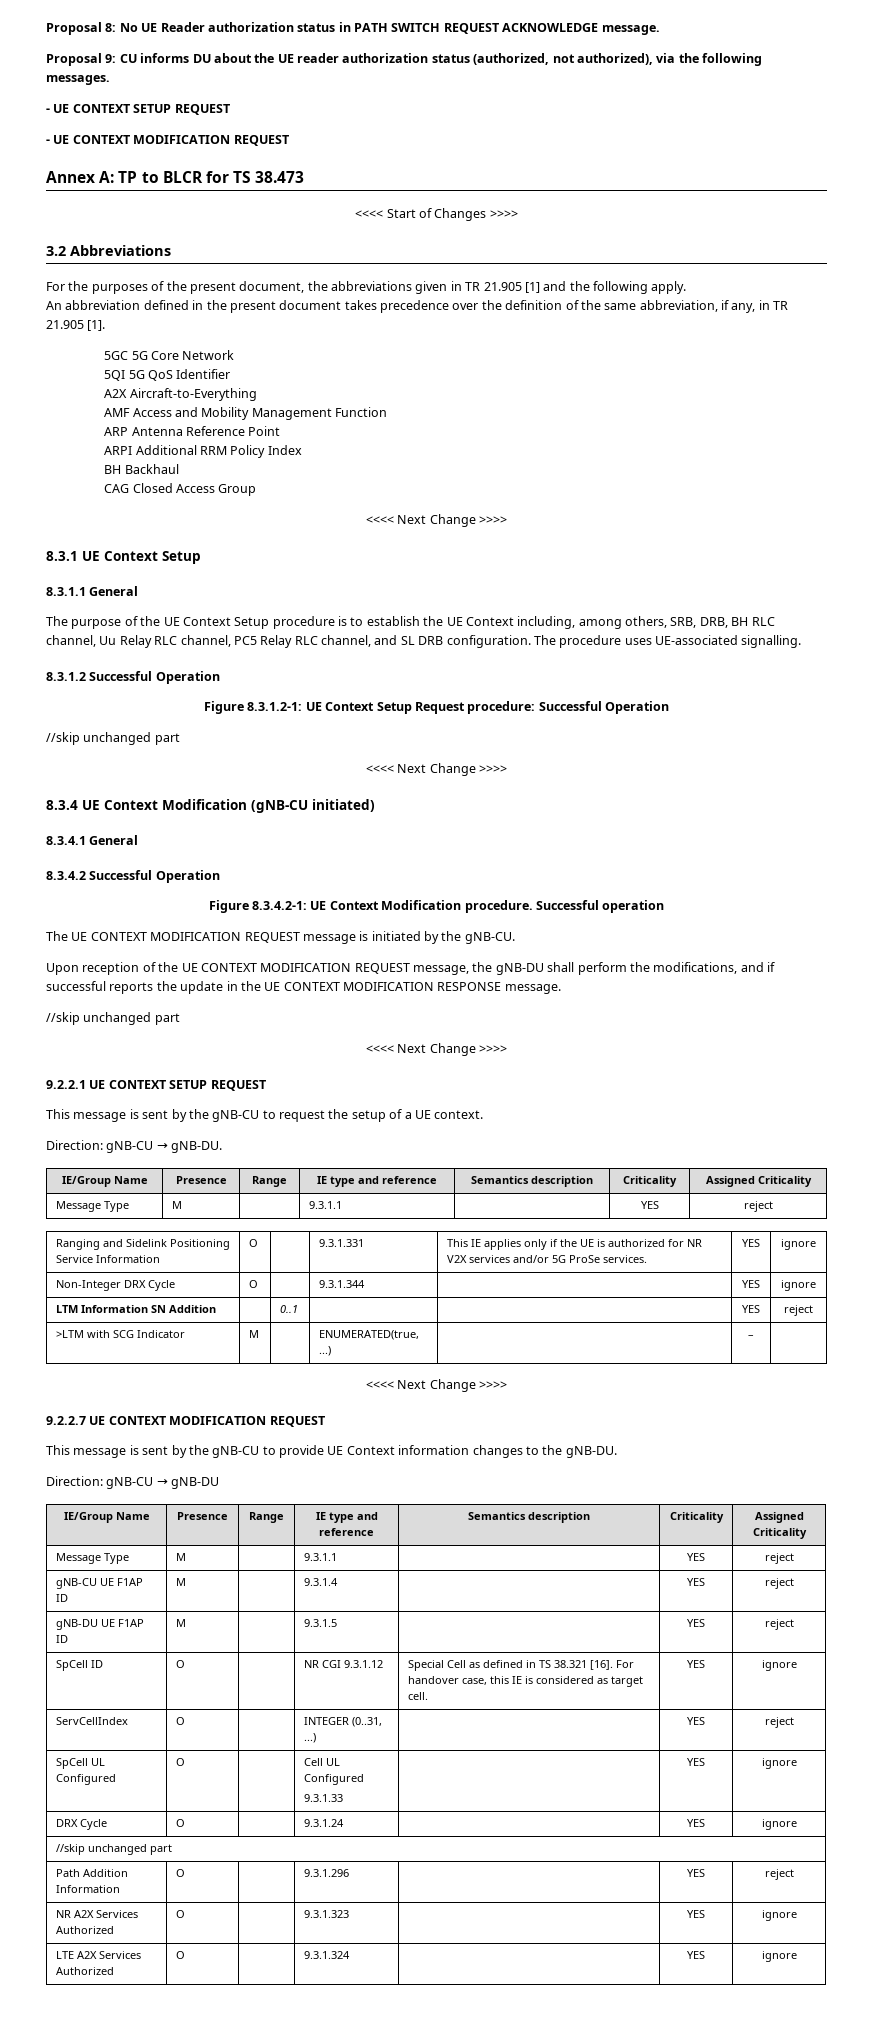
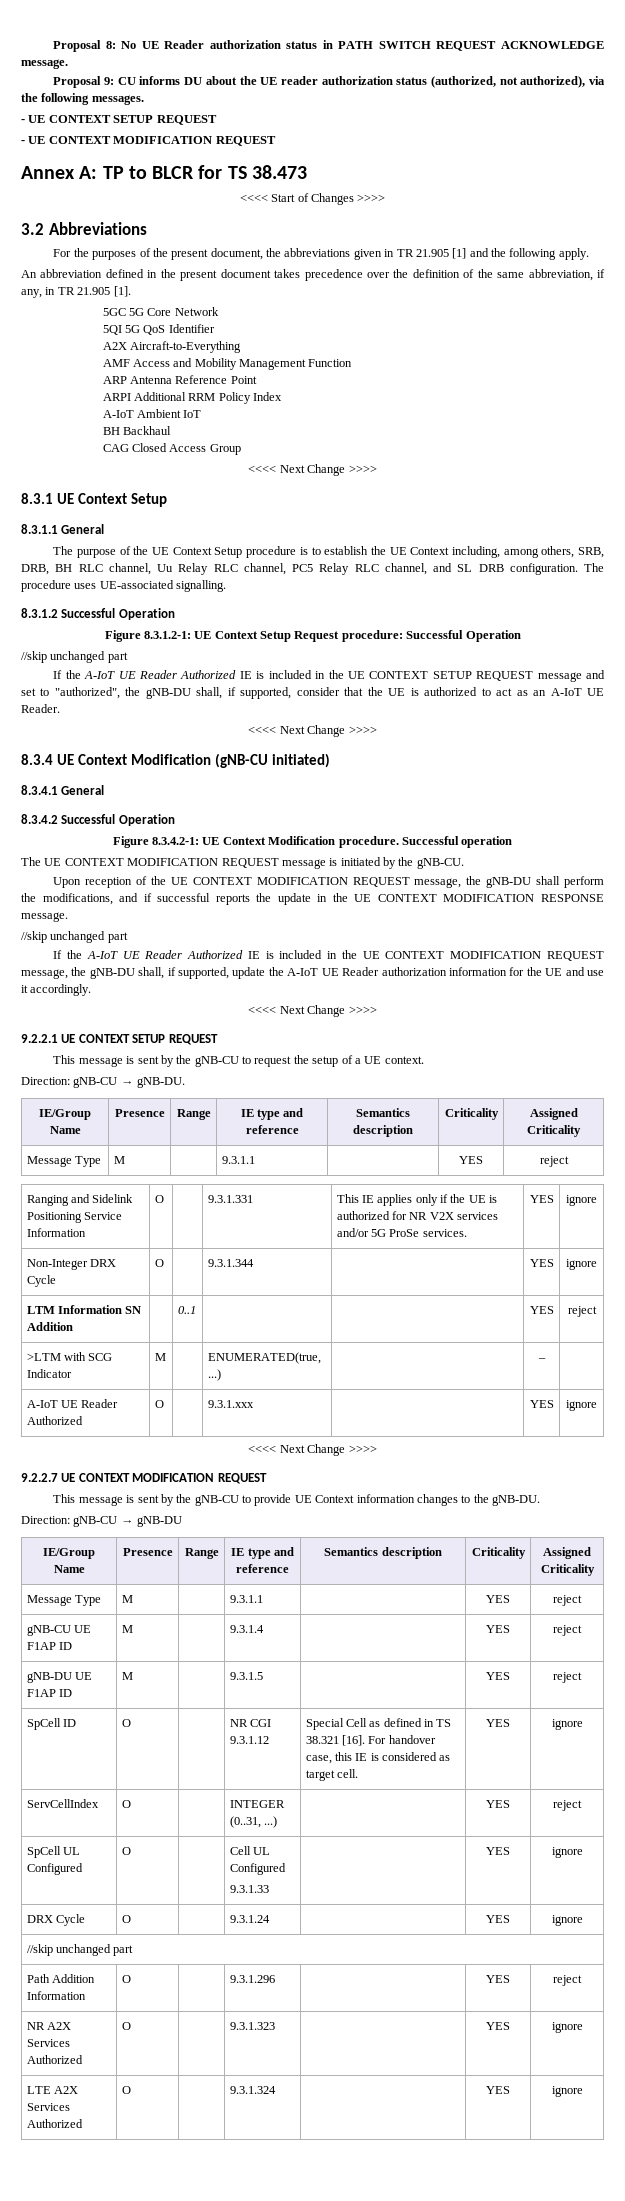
(302, 450) none -> [102,409,202,418] // A-IoT Ambient IoT
(180, 739) none -> [53,670,605,682] [21,687,604,699] [21,704,60,713] // If the A-IoT UE Reader Authorized IE is included in the UE CONTEXT SETUP REQUEST message and set to "authorized", the gNB-DU shall, if supported, consider that the UE is authorized to act as an A-IoT UE Reader.
(180, 1019) none -> [53,950,605,961] [21,967,605,979] [21,984,92,996] // If the A-IoT UE Reader Authorized IE is included in the UE CONTEXT MODIFICATION REQUEST message, the gNB-DU shall, if supported, update the A-IoT UE Reader authorization information for the UE and use it accordingly.
(754, 1336) none -> [26,1399,119,1408] [26,1416,83,1425] [154,1400,164,1408] [207,1400,254,1408] [529,1400,554,1408] [566,1400,597,1411] // A-IoT UE Reader Authorized | O | | 9.3.1.xxx | | YES | ignore

